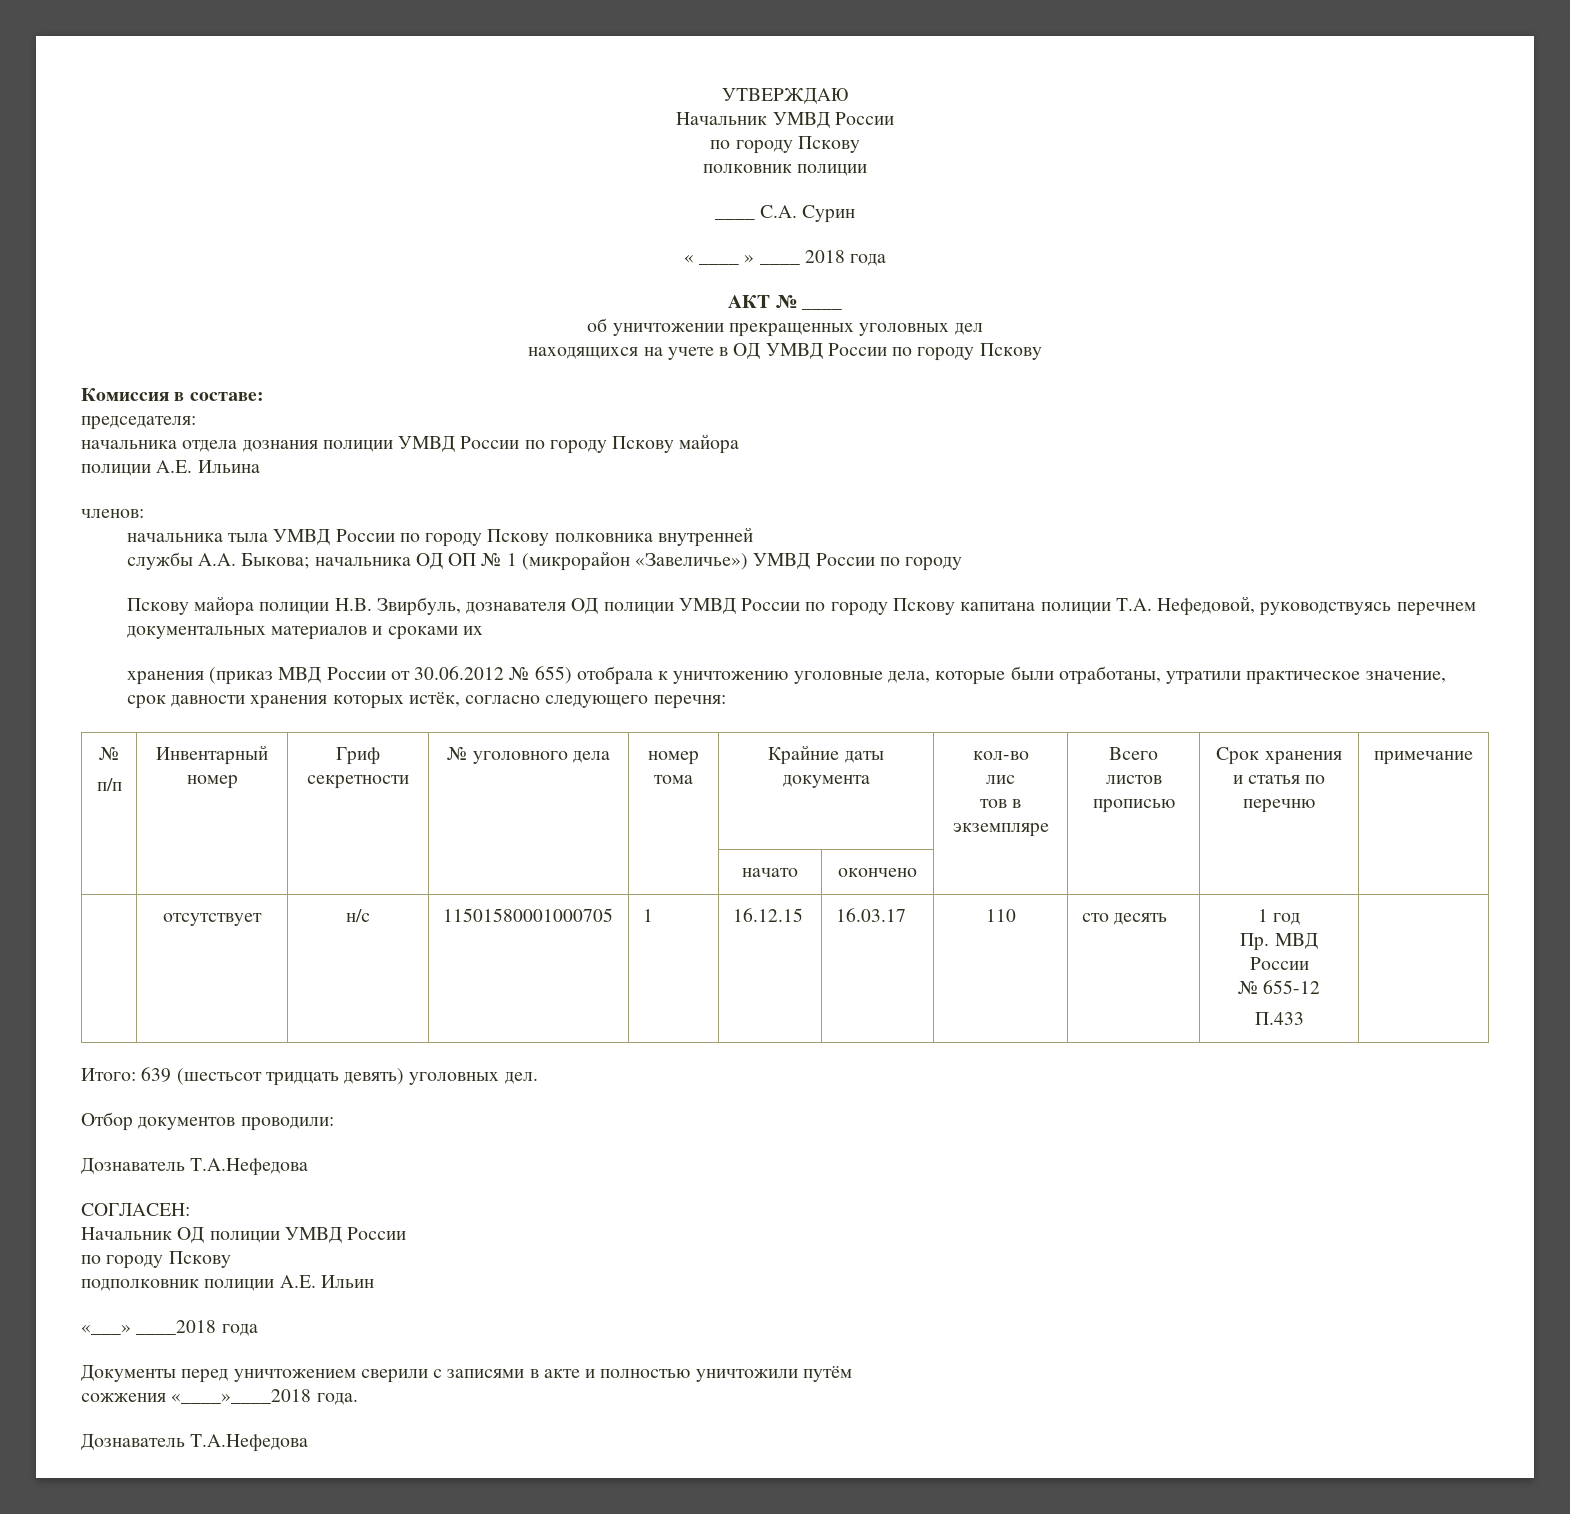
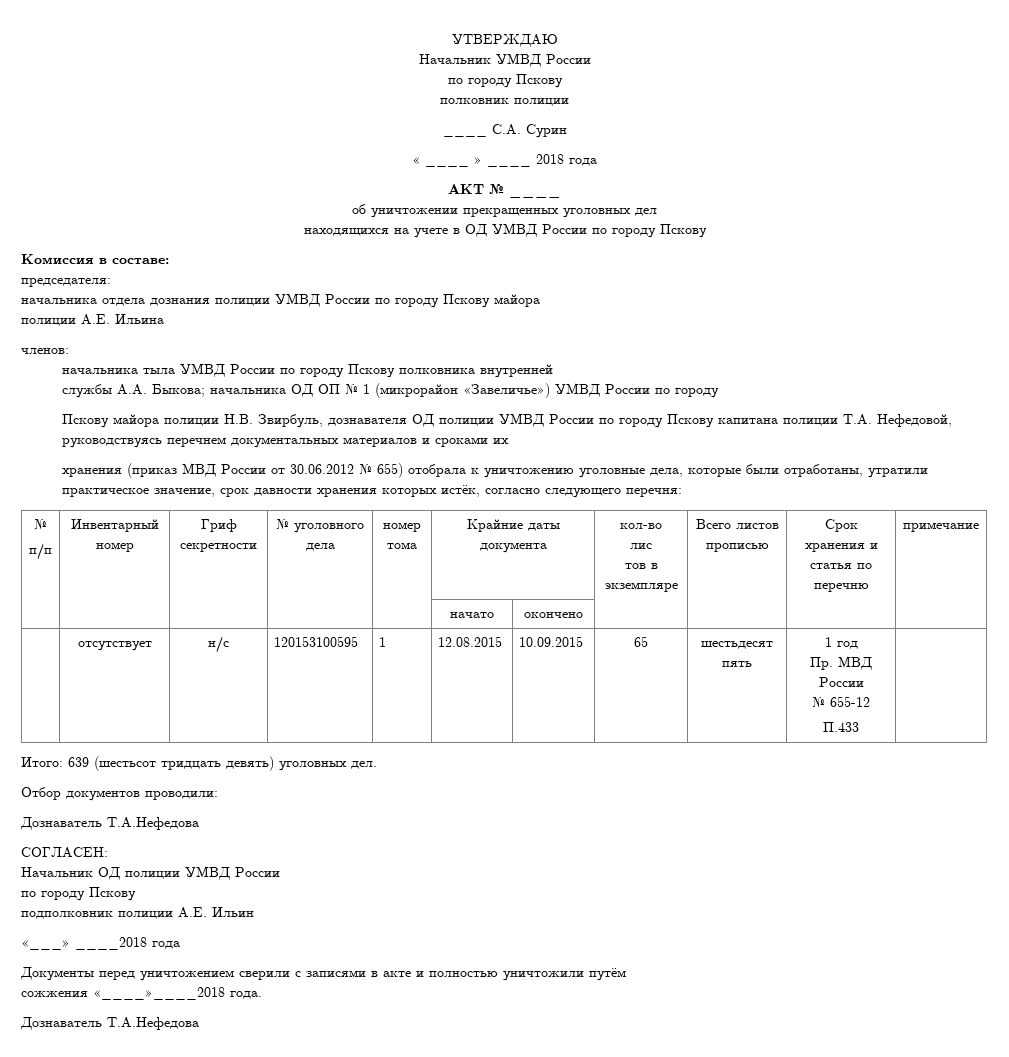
[442,908,613,922] [642,909,653,922] [732,908,803,922] [835,908,906,922] [985,909,1016,922] [1081,913,1167,925] 11501580001000705 | 1 | 16.12.15 | 16.03.17 | 110 | сто десять -> [274,636,359,647] [379,637,387,647] [438,636,503,647] [519,636,584,647] [634,636,648,647] [701,641,773,649] [722,661,752,667] 120153100595 | 1 | 12.08.2015 | 10.09.2015 | 65 | шестьдесят пять

